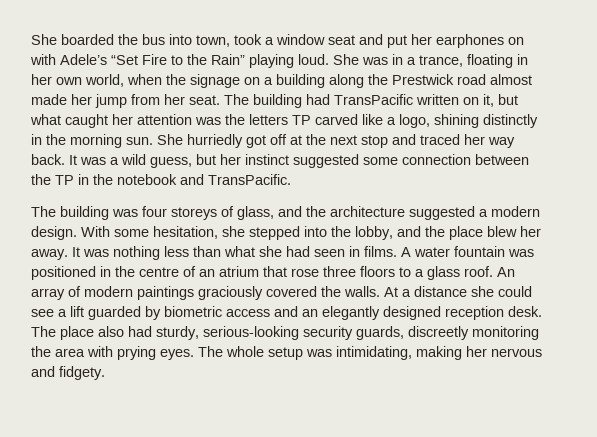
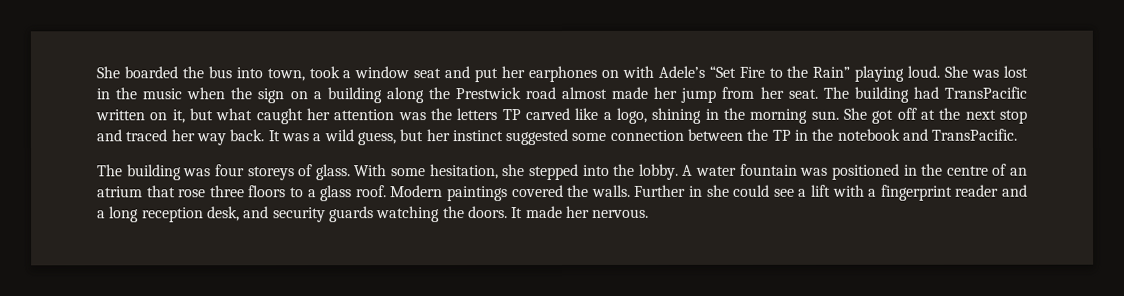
[392,54,528,68] [31,74,124,87] in a trance, floating in her own world, -> [1002,65,1028,78] [96,87,183,100] lost in the music
[190,74,240,88] signage -> [257,88,285,104] sign
[483,114,538,128] distinctly -> (702, 115) none
[187,134,243,148] hurriedly -> (868, 113) none
[237,206,540,220] [31,226,77,240] glass, and the architecture suggested a modern design. -> [315,164,351,181] glass.
[355,226,541,240] [31,246,397,260] lobby, and the place blew her away. It was nothing less than what she had seen in films. -> [638,163,679,180] lobby.
[497,267,515,277] [31,286,467,300] An array of modern paintings graciously covered the walls. At a distance -> [390,184,704,202] Modern paintings covered the walls. Further in
[88,306,542,320] [31,326,539,340] [31,346,542,360] [31,366,105,380] guarded by biometric access and an elegantly designed reception desk. The place also had sturdy, serious-looking security guards, discreetly monitoring the area with prying eyes. The whole setup was intimidating, making her nervous and fidgety. -> [832,184,1029,201] [97,205,650,223] with a fingerprint reader and a long reception desk, and security guards watching the doors. It made her nervous.

